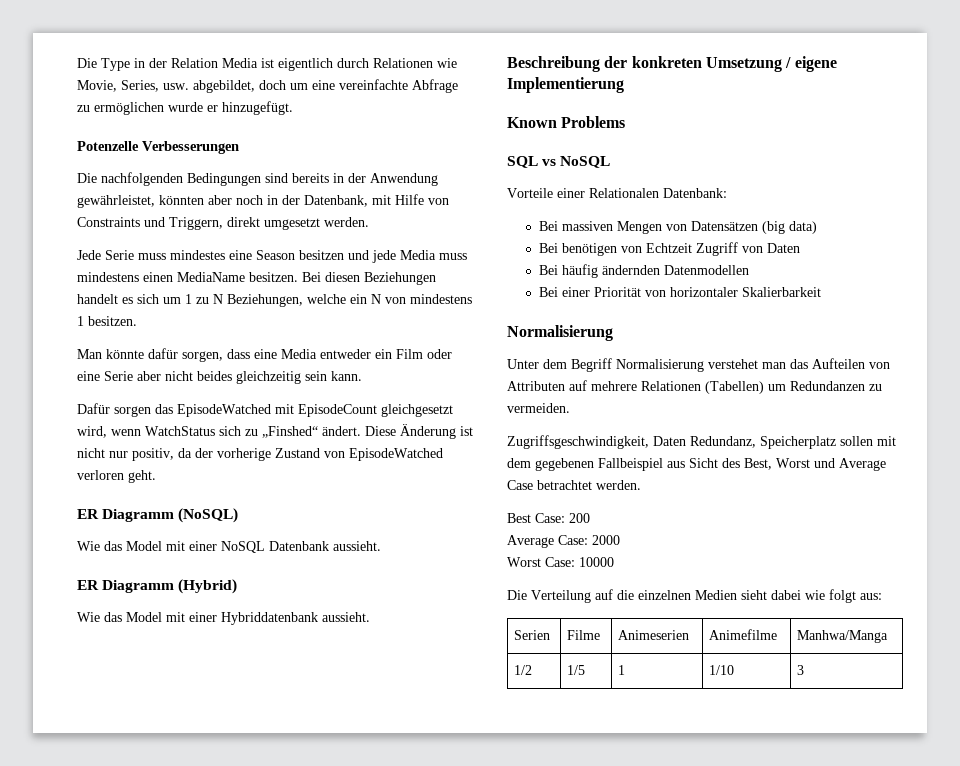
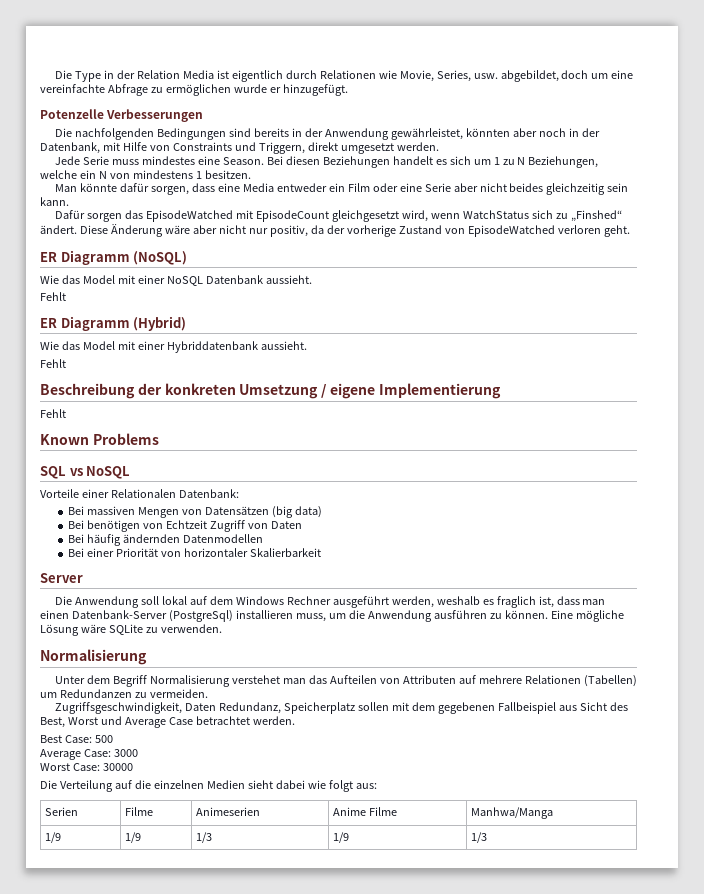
[256,250,467,263] [77,272,298,282] Season besitzen und jede Media muss mindestens einen MediaName besitzen. -> [222,157,264,165] Season.
[460,426,473,436] ist -> [164,225,217,234] wäre aber
(381, 546) none -> [40,292,66,301] // Fehlt
(370, 617) none -> [40,359,66,368] // Fehlt
(624, 85) none -> [40,409,66,418] // Fehlt
(821, 292) none -> [40,573,83,583] [54,596,606,608] [40,610,624,622] [40,624,222,636] // Server // Die Anwendung soll lokal auf dem Windows Rechner ausgeführt werden, weshalb es fraglich ist, dass man einen Datenbank-Server (PostgreSql) installieren muss, um die Anwendung ausführen zu können. Eine mögliche Lösung wäre SQLite zu verwenden.
[569,513,590,523] 200 -> [94,735,113,743] 500
[592,535,620,545] 2000 -> [113,749,138,757] 3000
[579,557,614,567] 10000 -> [102,763,133,771] 30000
[708,629,777,640] Animefilme -> [333,807,398,816] Anime Filme
[513,665,532,675] [566,665,585,675] [617,665,625,675] [708,665,734,675] [796,665,804,675] 1/2 | 1/5 | 1 | 1/10 | 3 -> [45,832,62,843] [125,832,142,843] [196,832,213,843] [333,832,350,843] [471,832,488,843] 1/9 | 1/9 | 1/3 | 1/9 | 1/3

